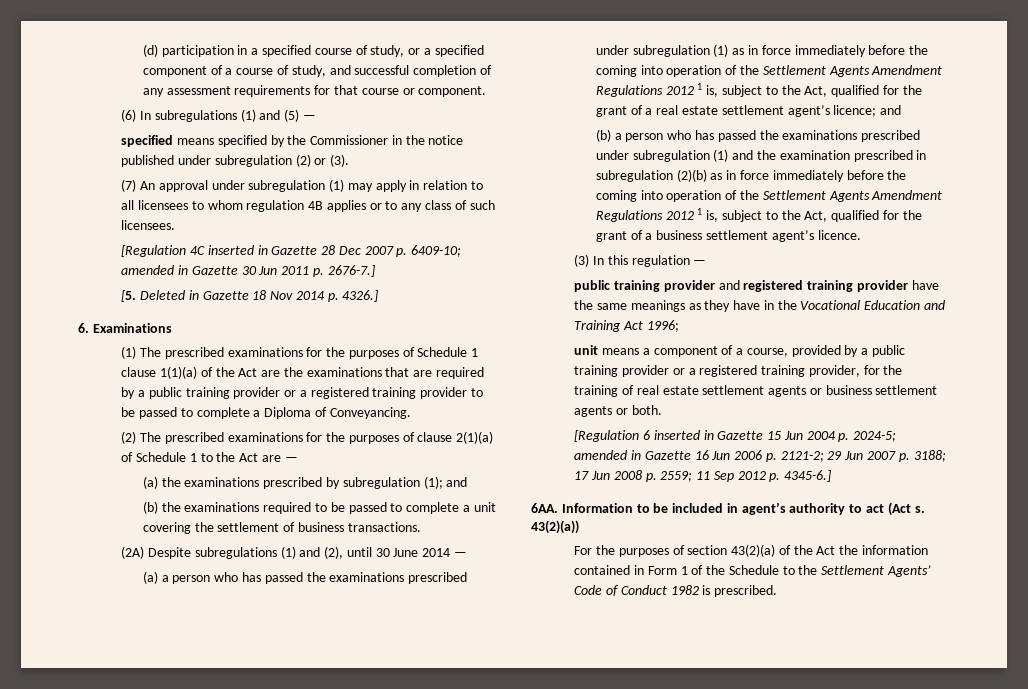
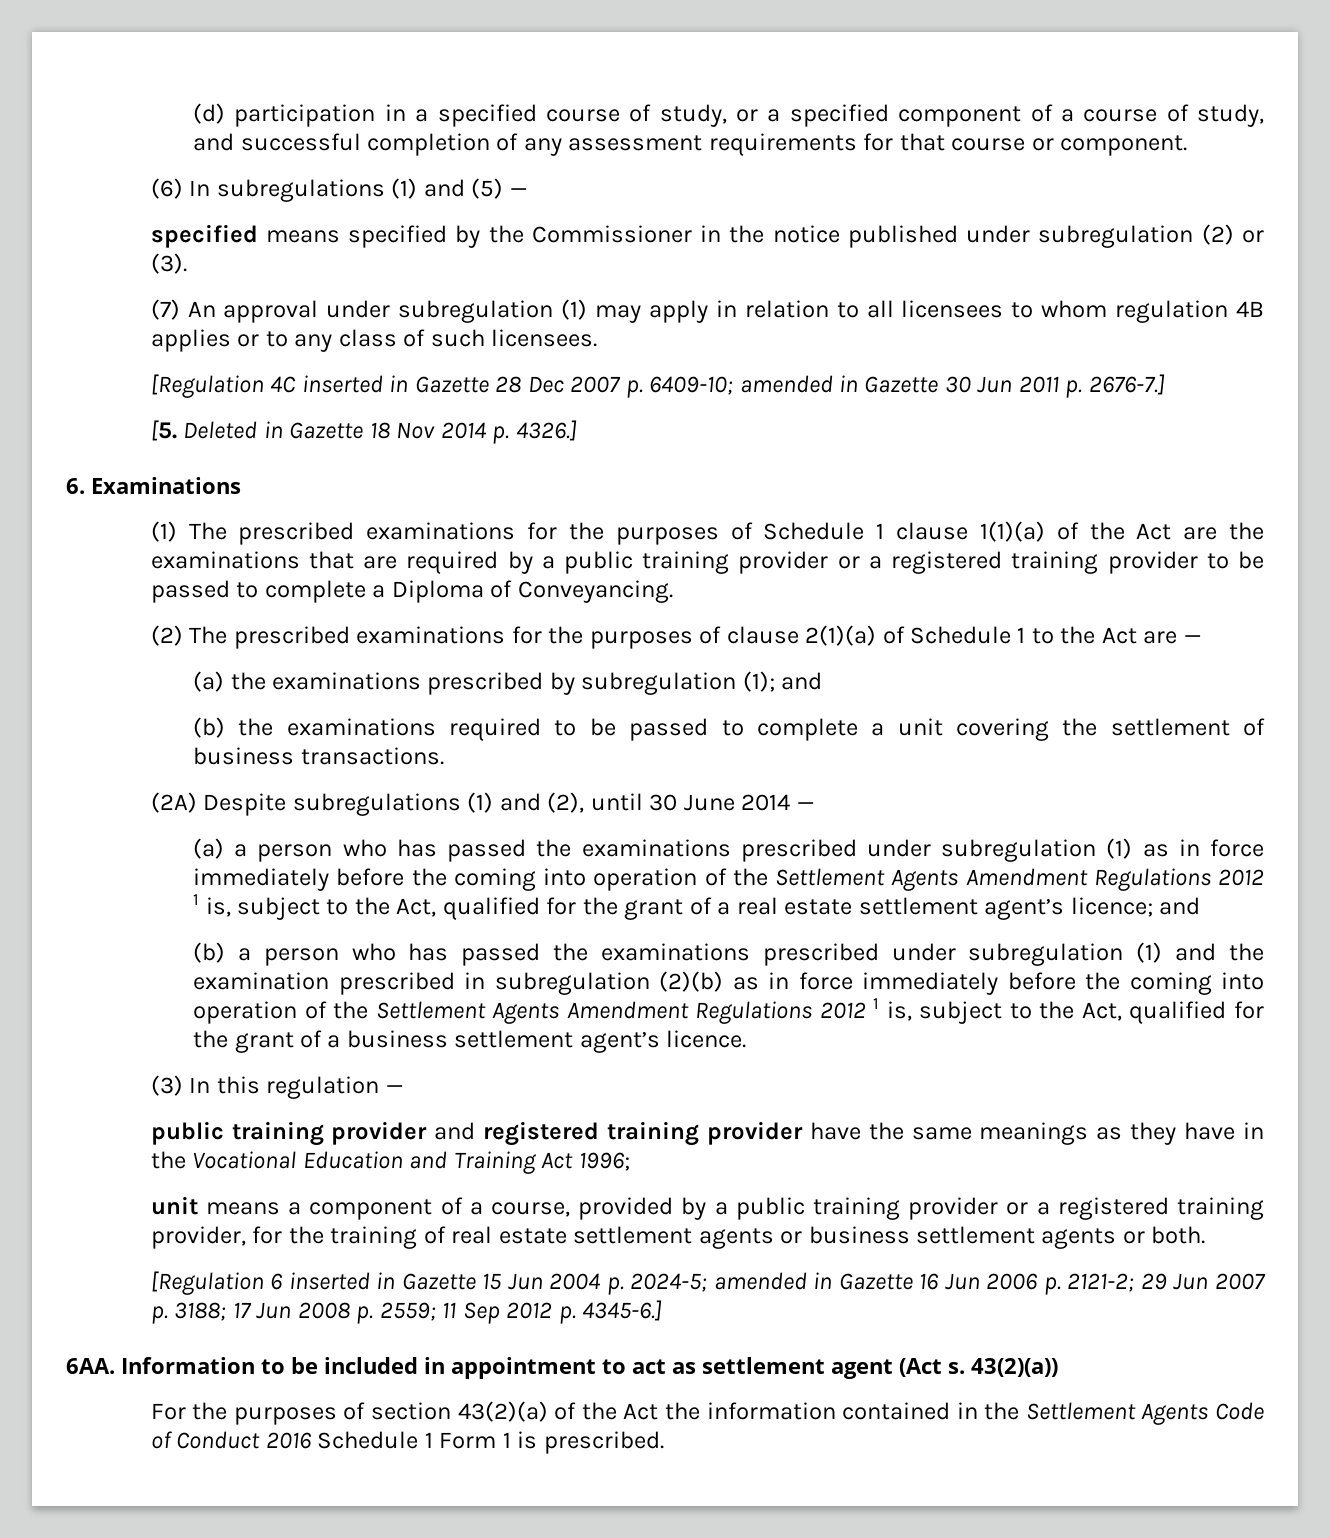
[741,502,885,515] agent’s authority to act -> [451,1357,893,1379] appointment to act as settlement agent
[647,565,932,577] Form 1 of the Schedule to the Settlement Agents’ -> [984,1402,1209,1425] the Settlement Agents
[670,585,699,595] 1982 -> [265,1431,511,1449] 2016 Schedule 1 Form 1

